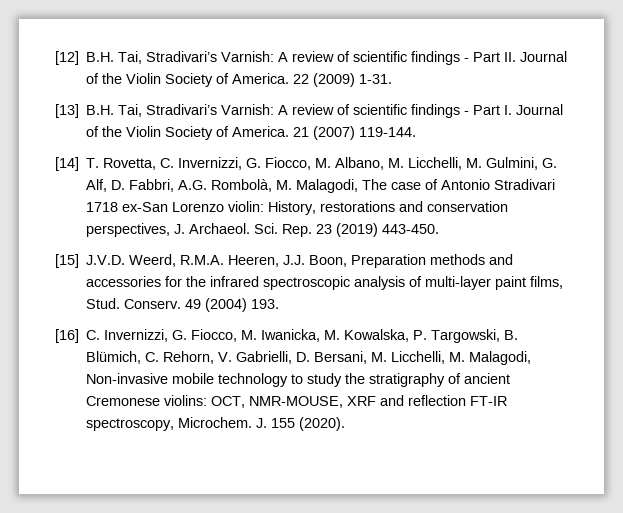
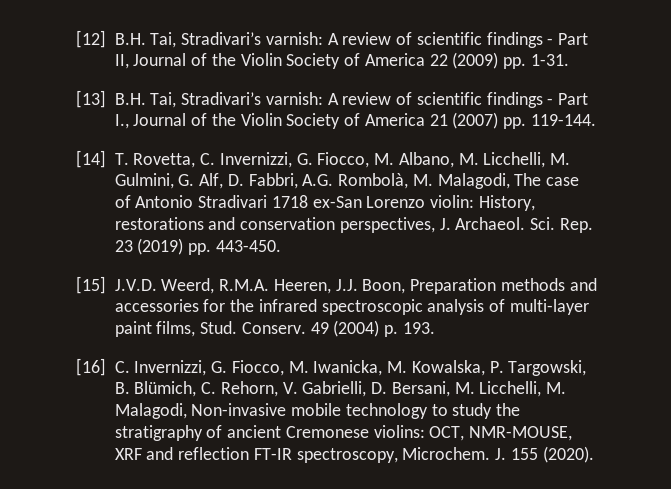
[221,51,568,65] [86,73,290,87] Varnish: A review of scientific findings - Part II. Journal of the Violin Society of America. -> [265,32,589,48] [114,53,425,69] varnish: A review of scientific findings - Part II, Journal of the Violin Society of America
(356, 80) none -> [503,57,527,69] pp.
[221,104,564,118] [86,126,290,140] Varnish: A review of scientific findings - Part I. Journal of the Violin Society of America. -> [265,92,589,108] [114,113,425,129] varnish: A review of scientific findings - Part I., Journal of the Violin Society of America
(356, 133) none -> [503,117,527,129] pp.
(379, 230) none -> [188,243,212,255] pp.
(248, 305) none -> [384,325,399,337] p.

